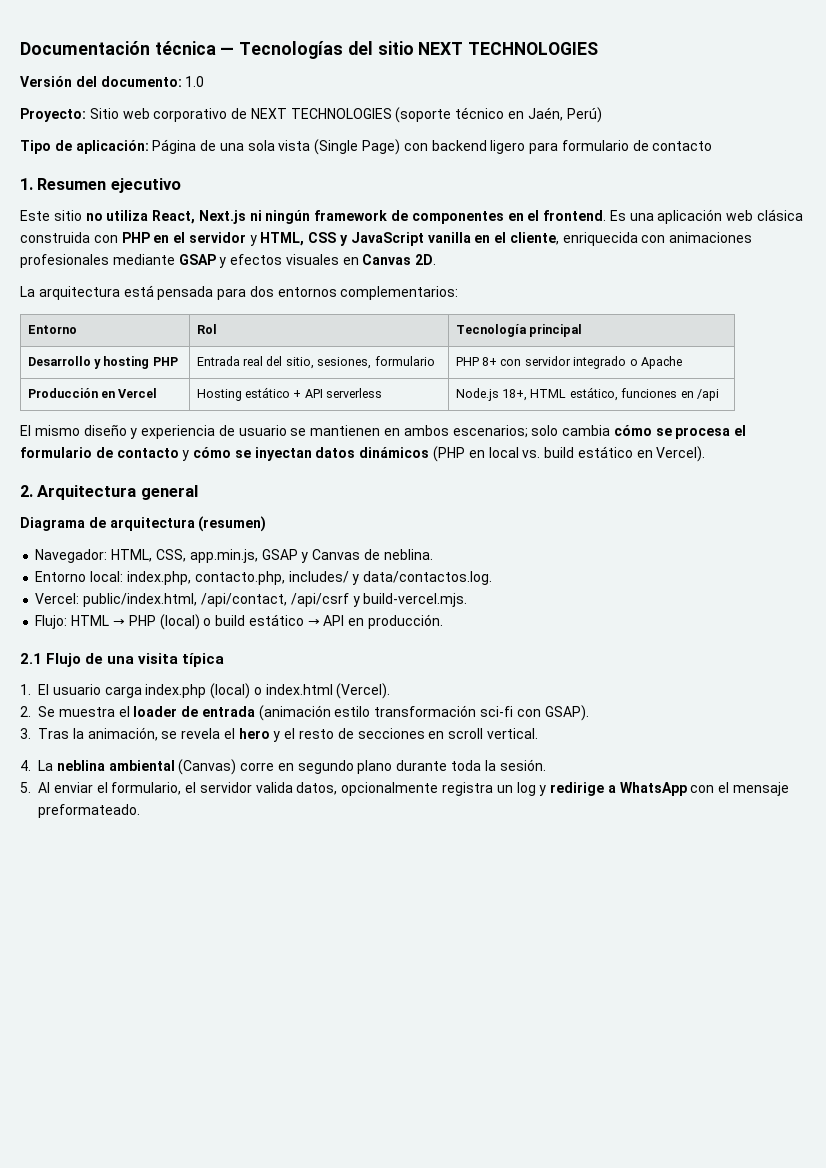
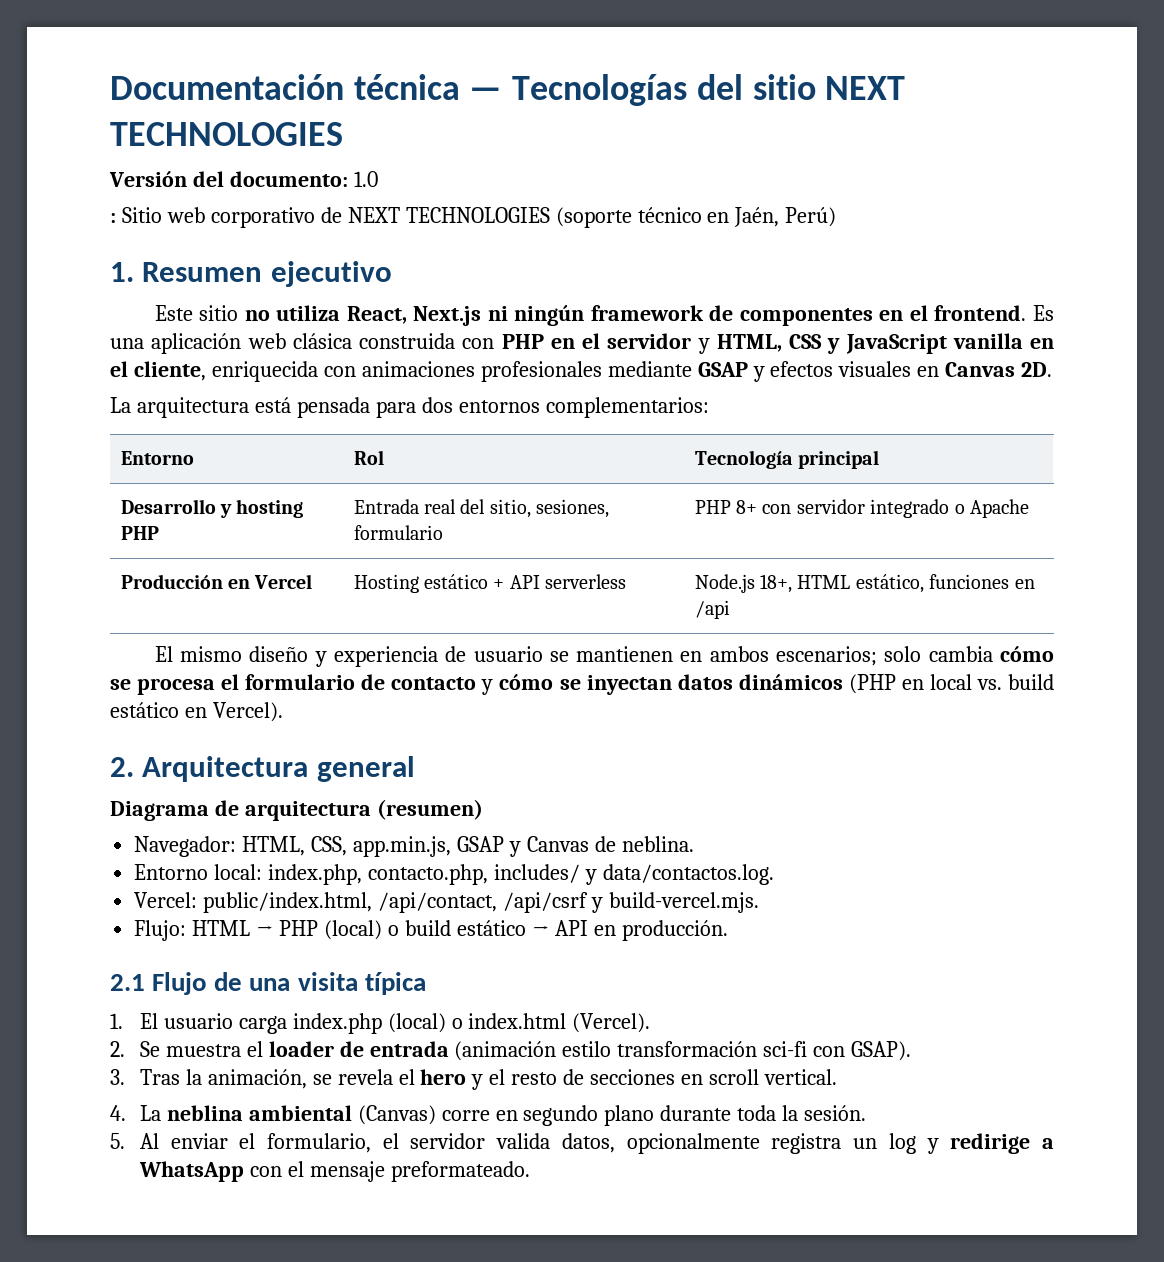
[20,108,86,122] Proyecto: -> [110,213,116,223] :
[20,139,713,155] // Tipo de aplicación: Página de una sola vista (Single Page) con backend ligero para formulario de contacto -> (837, 217) none

